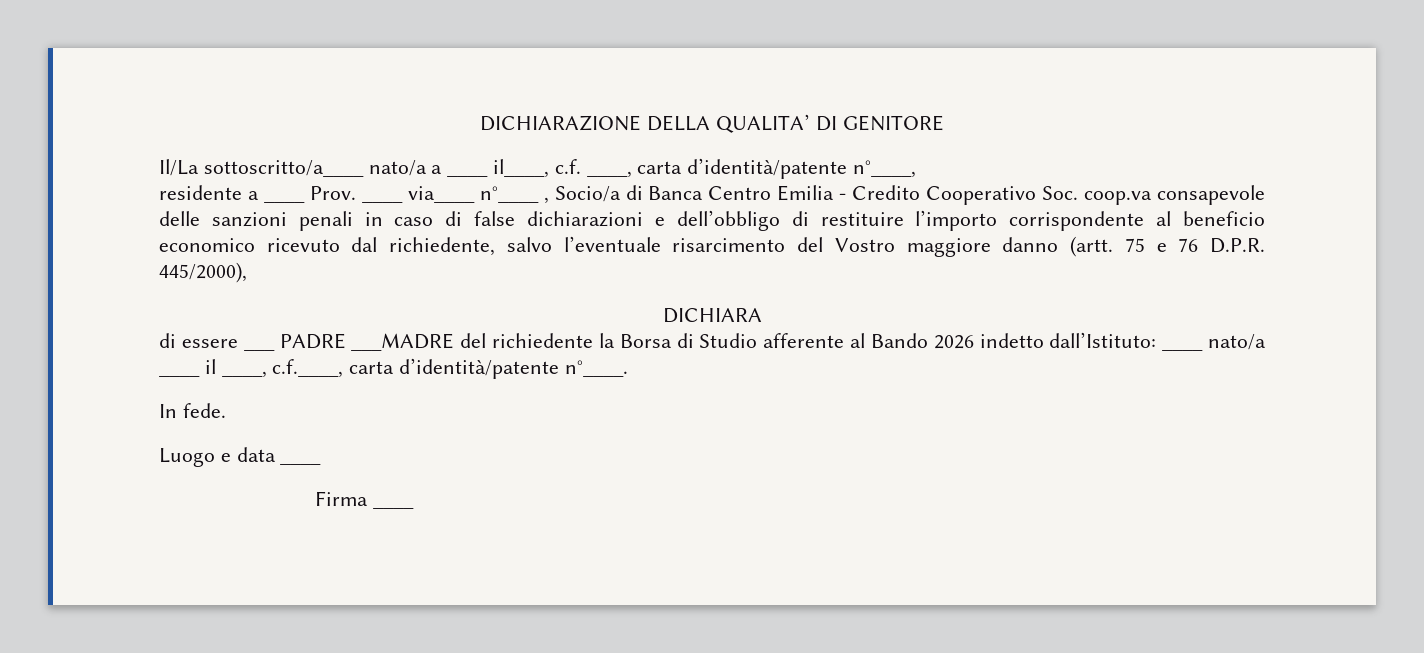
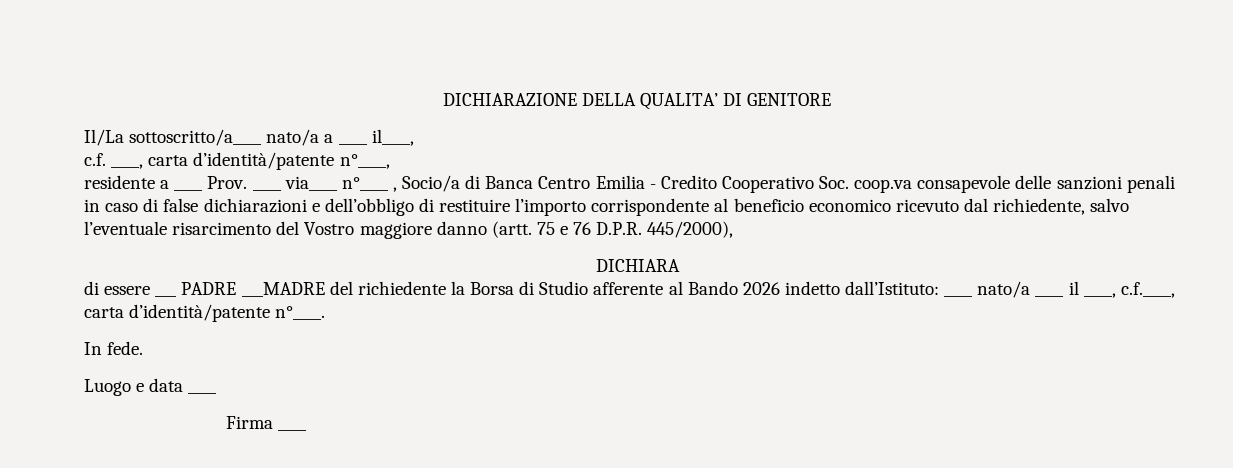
(550, 168) none -> (414, 137) //

